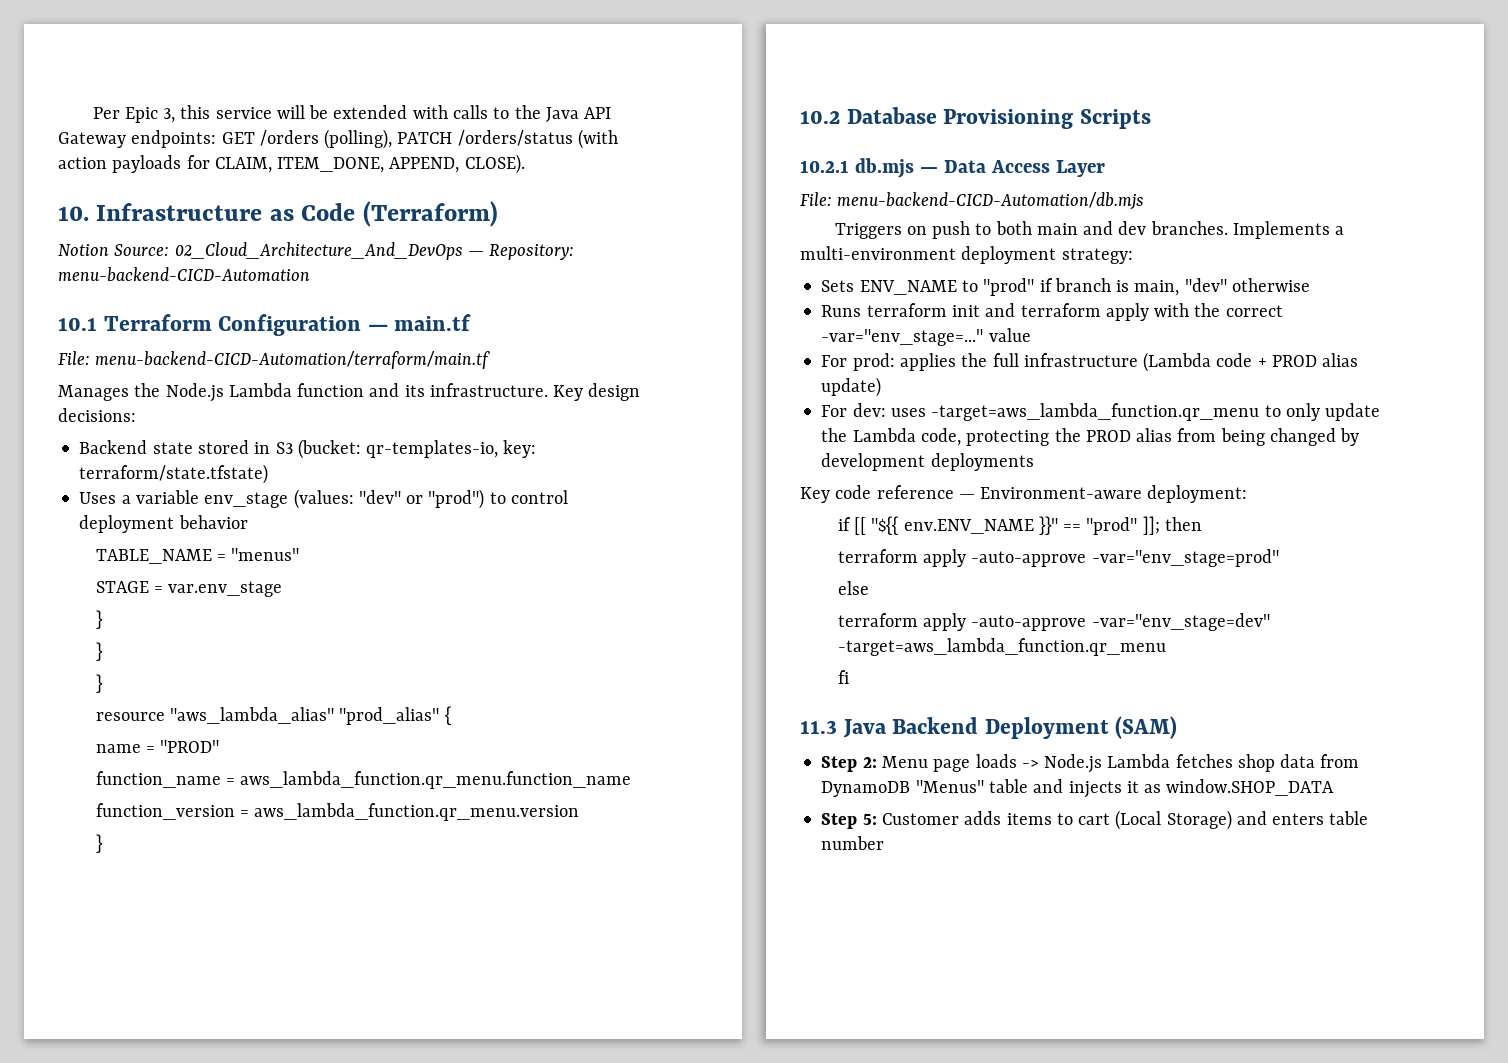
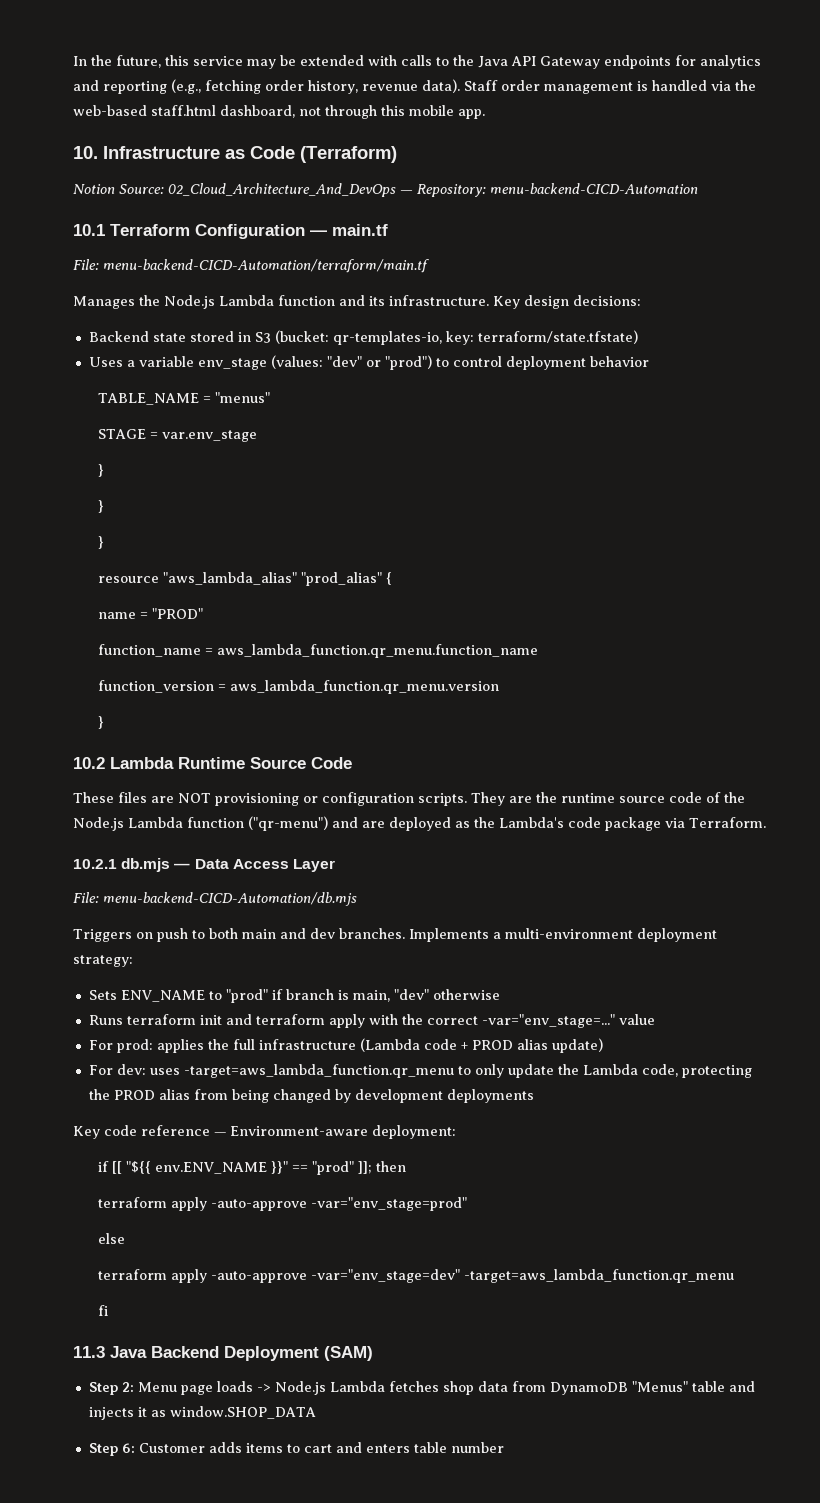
[92,107,176,123] Per Epic 3, -> [73,55,161,68] In the future,
[276,105,305,119] will -> [247,59,276,69] may
[131,129,618,149] [58,154,525,174] endpoints: GET /orders (polling), PATCH /orders/status (with action payloads for CLAIM, ITEM_DONE, APPEND, CLOSE). -> [604,55,761,69] [73,79,756,94] [73,105,485,119] endpoints for analytics and reporting (e.g., fetching order history, revenue data). Staff order management is handled via the web-based staff.html dashboard, not through this mobile app.
[846,107,1151,129] Database Provisioning Scripts -> [110,757,352,769] [73,792,745,806] [73,816,766,831] Lambda Runtime Source Code // These files are NOT provisioning or configuration scripts. They are the runtime source code of the Node.js Lambda function ("qr-menu") and are deployed as the Lambda's code package via Terraform.
[862,814,877,825] 5: -> [121,1443,135,1453] 6:
[1115,810,1232,830] (Local Storage) -> (332, 1448) none

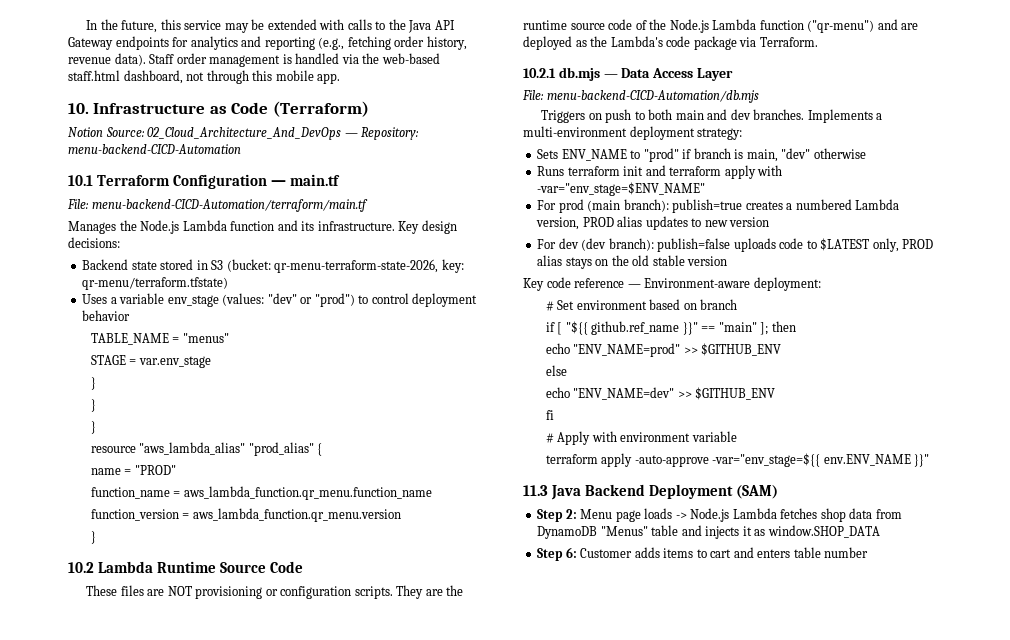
[332,330,638,345] qr-templates-io, key: terraform/state.tfstate) -> [274,259,464,273] [82,277,229,290] qr-menu-terraform-state-2026, key: qr-menu/terraform.tfstate)
[401,1014,655,1028] [88,1038,603,1053] [88,1064,752,1078] [88,1089,534,1103] the correct -var="env_stage=..." value // For prod: applies the full infrastructure (Lambda code + PROD alias update) // For dev: uses -target=aws_lambda_function.qr_menu to only update the Lambda code, protecting the PROD alias from being changed by development deployments -> [537,182,706,196] [537,199,900,213] [536,216,770,230] [537,238,934,252] [537,255,728,269] -var="env_stage=$ENV_NAME" // For prod (main branch): publish=true creates a numbered Lambda version, PROD alias updates to new version // For dev (dev branch): publish=false uploads code to $LATEST only, PROD alias stays on the old stable version
[97,1161,406,1175] [97,1197,467,1211] [97,1233,125,1244] [97,1269,734,1283] [97,1305,108,1316] if [[ "${{ env.ENV_NAME }}" == "prod" ]]; then // terraform apply -auto-approve -var="env_stage=prod" // else // terraform apply -auto-approve -var="env_stage=dev" -target=aws_lambda_function.qr_menu // fi -> [545,299,738,311] [545,321,796,335] [545,343,782,357] [545,365,567,376] [545,387,776,400] [545,410,554,420] [545,431,737,445] [545,453,930,467] # Set environment based on branch // if [ "${{ github.ref_name }}" == "main" ]; then // echo "ENV_NAME=prod" >> $GITHUB_ENV // else // echo "ENV_NAME=dev" >> $GITHUB_ENV // fi // # Apply with environment variable // terraform apply -auto-approve -var="env_stage=${{ env.ENV_NAME }}"

